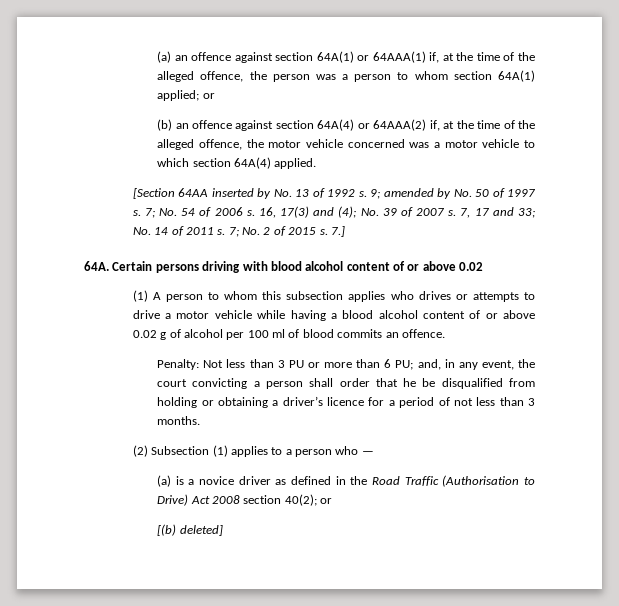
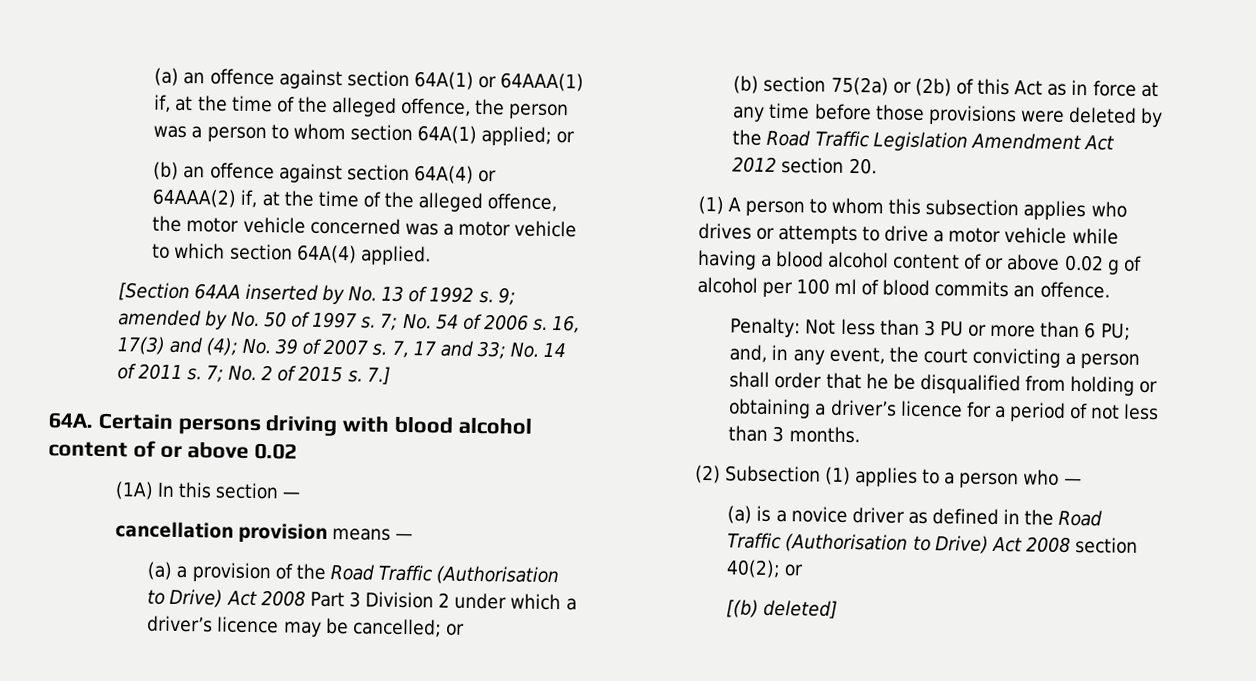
(484, 266) none -> [114,481,301,500] [114,521,413,543] [147,561,560,586] [147,588,577,611] [147,615,465,638] [733,75,1159,98] [732,102,1164,128] [732,129,1115,152] [732,156,877,175] // (1A) In this section — // cancellation provision means — // (a) a provision of the Road Traffic (Authorisation to Drive) Act 2008 Part 3 Division 2 under which a driver’s licence may be cancelled; or // (b) section 75(2a) or (2b) of this Act as in force at any time before those provisions were deleted by the Road Traffic Legislation Amendment Act 2012 section 20.

